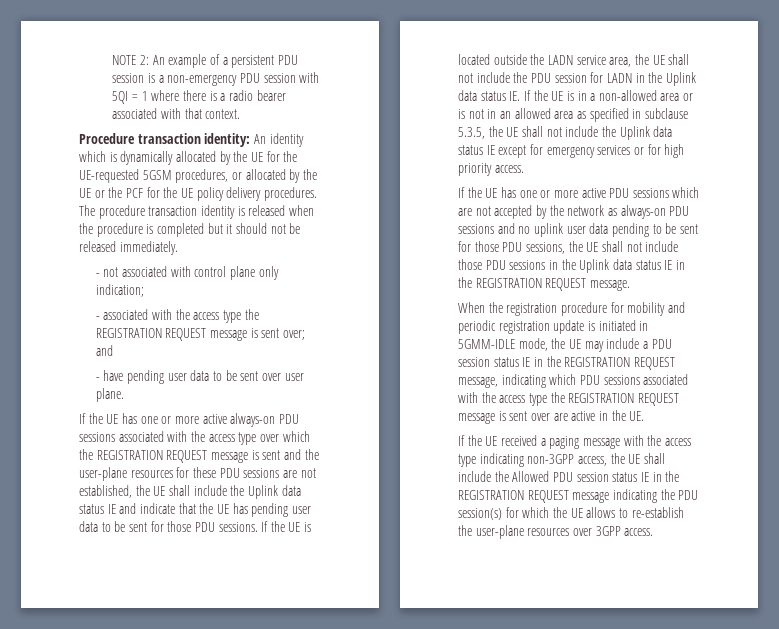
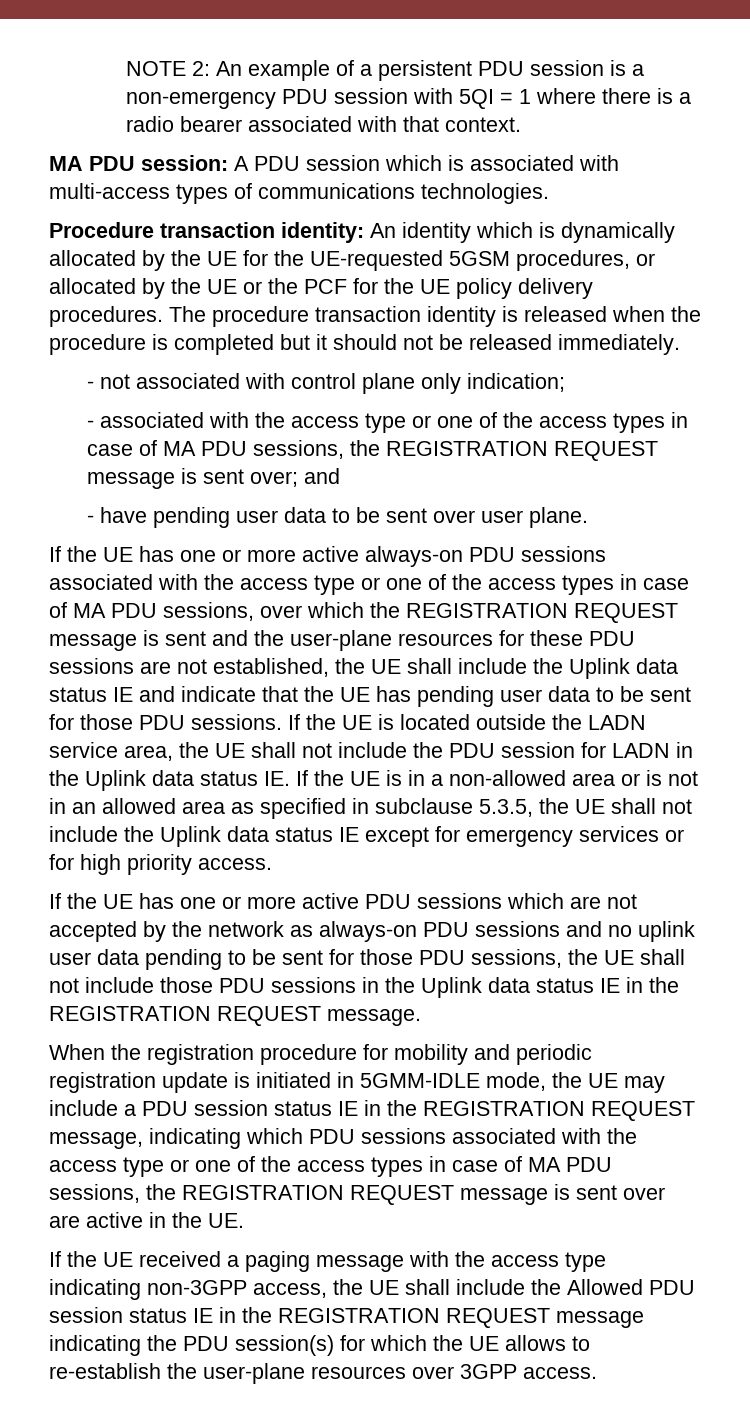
(241, 114) none -> [49,155,619,171] [49,183,549,204] // MA PDU session: A PDU session which is associated with multi-access types of communications technologies.
(241, 316) none -> [412,412,689,433] [87,440,345,459] or one of the access types in case of MA PDU sessions,
(257, 438) none -> [361,574,689,595] [49,602,254,621] or one of the access types in case of MA PDU sessions,
(547, 399) none -> [170,1156,612,1177] [49,1184,140,1203] or one of the access types in case of MA PDU sessions,

